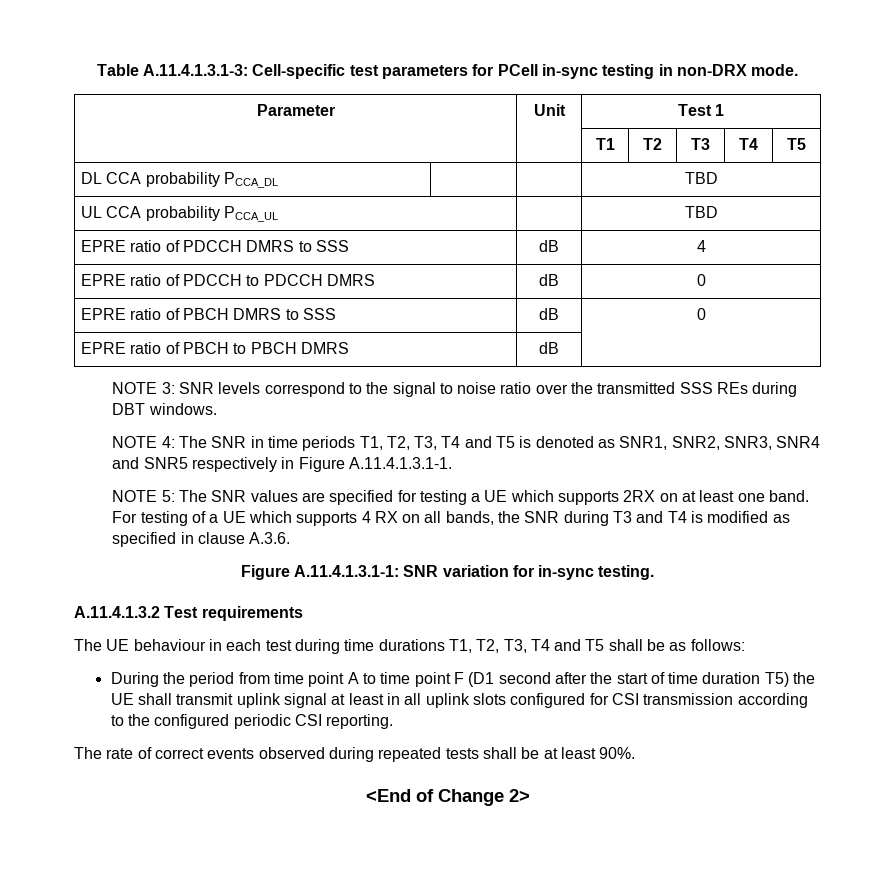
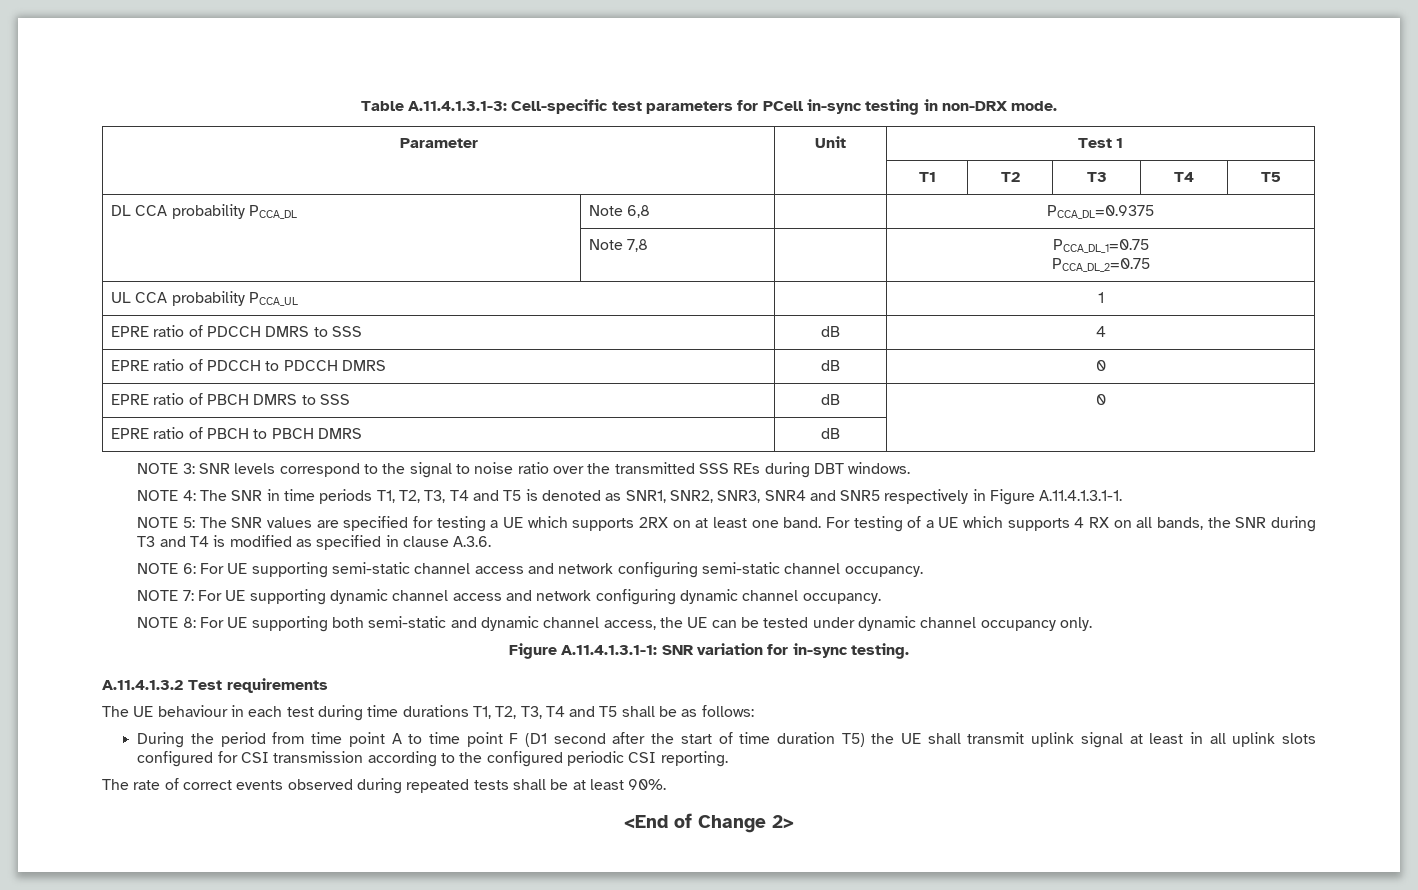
[684,172,718,184] | | TBD -> [589,205,651,218] [1047,205,1154,219] [589,239,649,252] [1052,239,1149,253] [1051,258,1150,272] Note 6,8 | | PCCA_DL=0.9375 // | Note 7,8 | | PCCA_DL_1=0.75 // PCCA_DL_2=0.75
[684,206,718,218] TBD -> [1097,292,1104,303] 1
(291, 538) none -> [137,562,923,578] [137,589,881,605] [137,616,1092,632] // NOTE 6: For UE supporting semi-static channel access and network configuring semi-static channel occupancy. // NOTE 7: For UE supporting dynamic channel access and network configuring dynamic channel occupancy. // NOTE 8: For UE supporting both semi-static and dynamic channel access, the UE can be tested under dynamic channel occupancy only.

